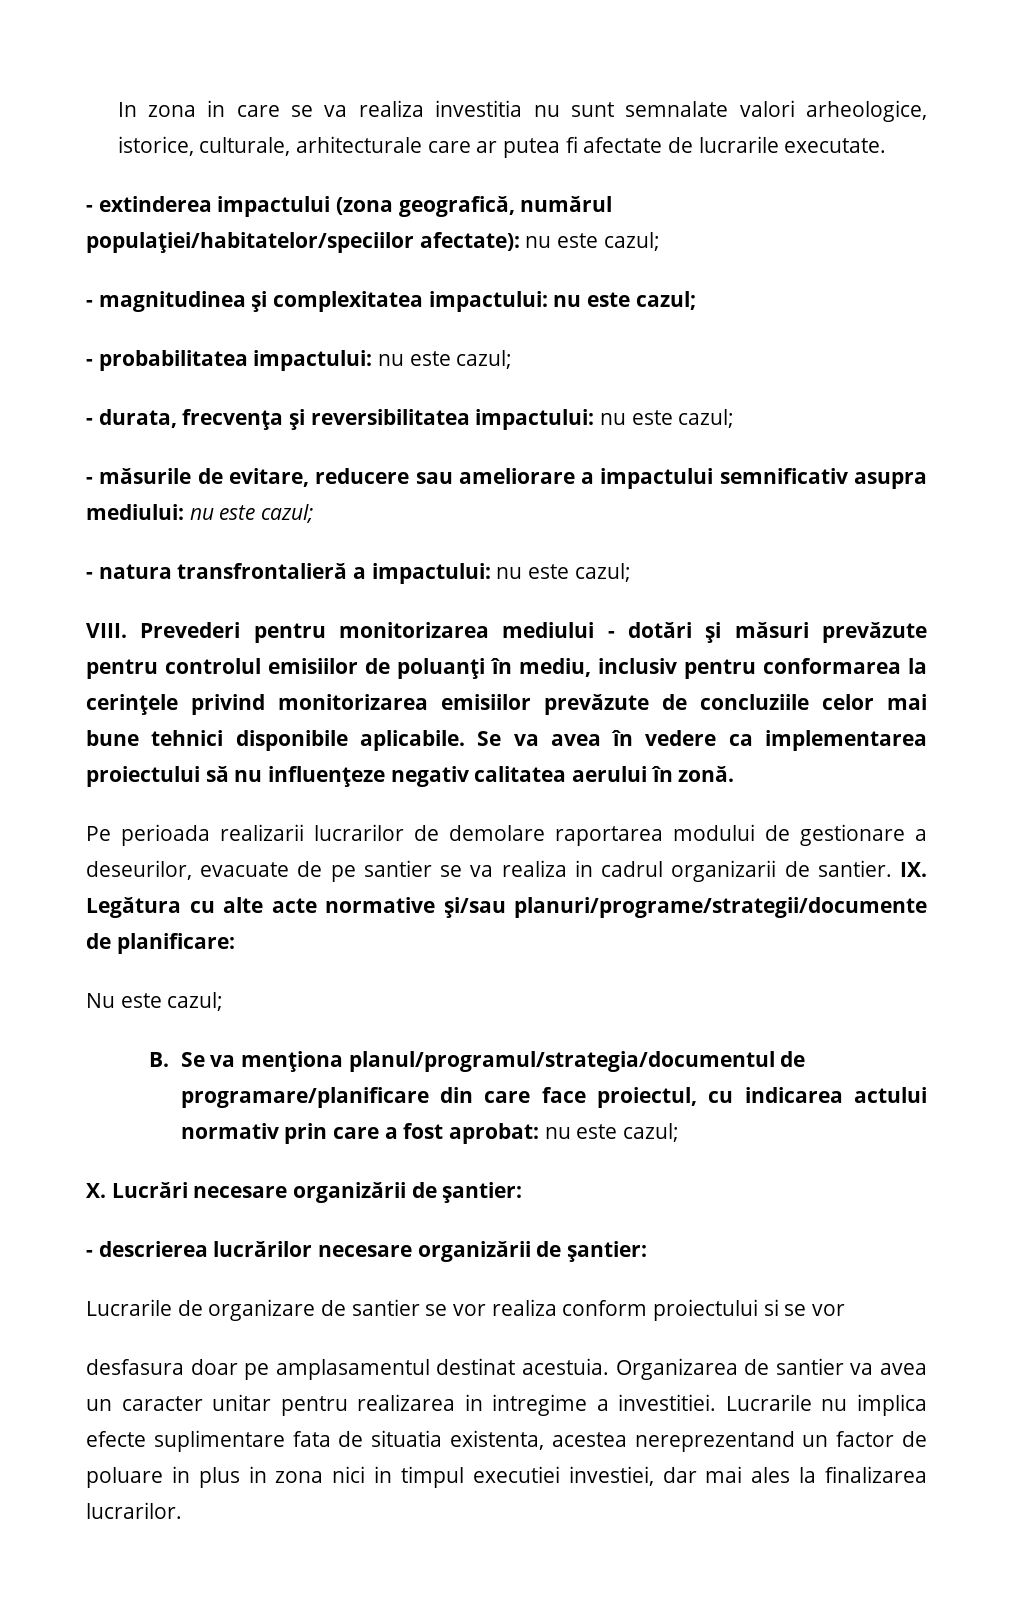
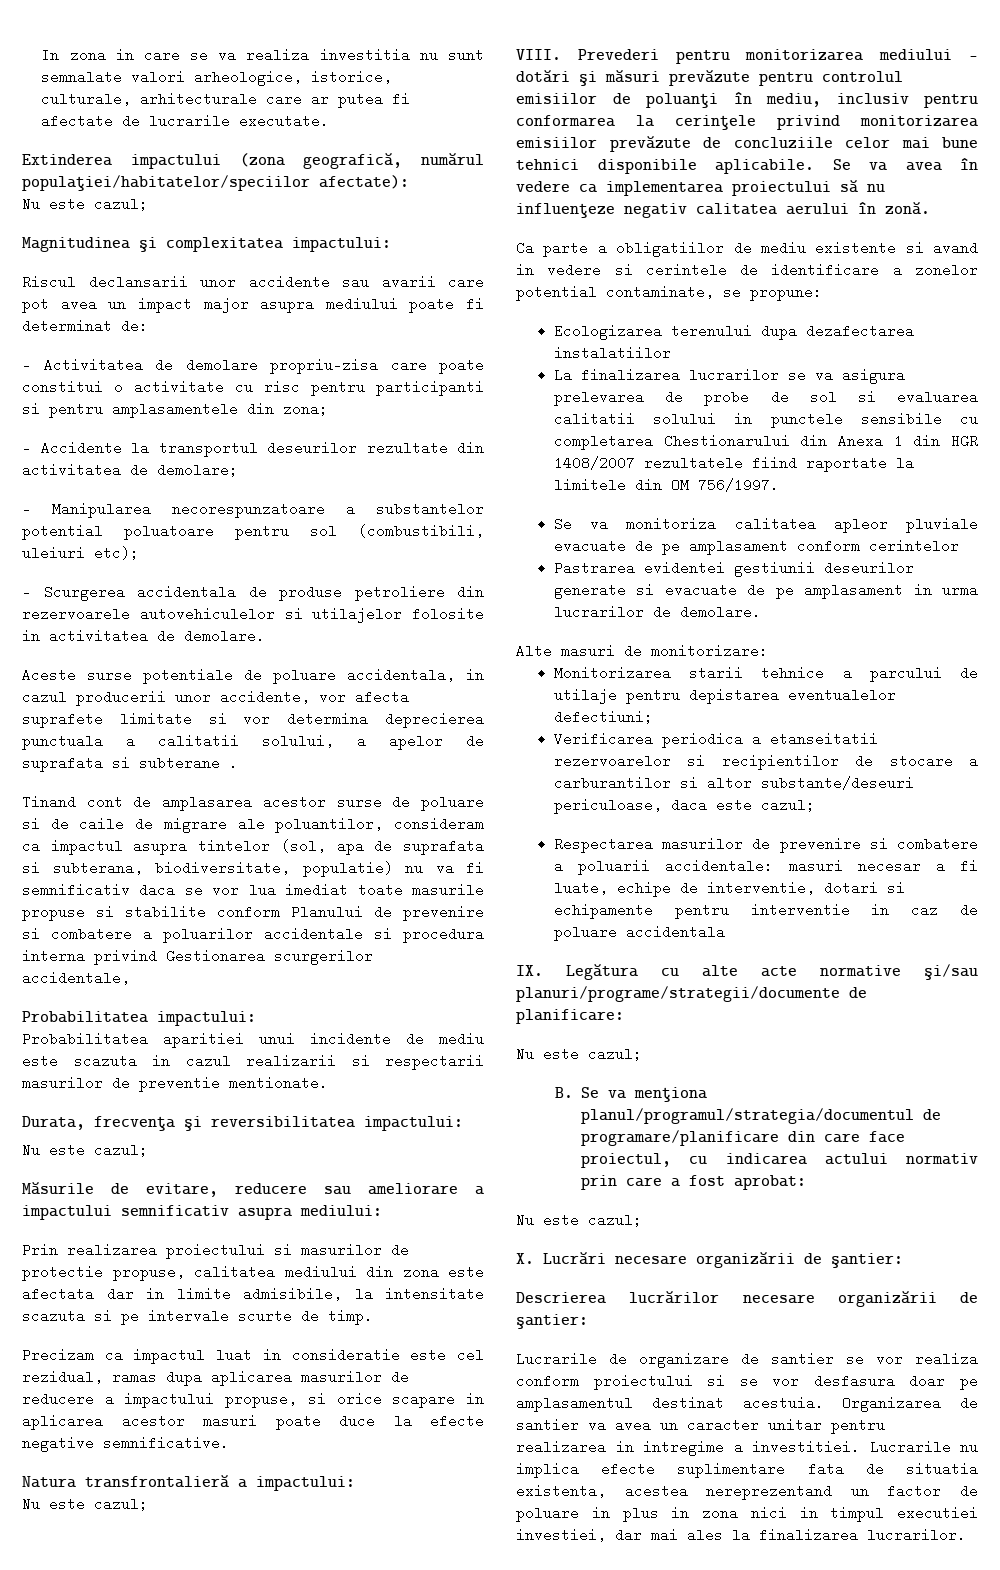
[86,196,212,212] - extinderea -> [22,154,112,166] Extinderea
[525,232,660,251] [86,291,246,312] nu este cazul; // - magnitudinea -> [22,197,148,211] [22,237,130,252] // Nu este cazul; // Magnitudinea
[553,291,696,310] [86,350,513,371] [86,409,177,428] nu este cazul; // - probabilitatea impactului: nu este cazul; // - durata, -> [22,275,484,289] [22,297,484,313] [22,319,148,333] [22,358,484,374] [22,380,484,396] [22,402,328,418] [22,441,484,457] [22,463,238,477] [22,502,484,518] [22,524,484,540] [22,546,139,560] [22,585,484,601] [22,607,484,623] [22,629,265,643] [22,668,484,684] [22,690,409,706] [22,712,485,728] [22,734,484,750] [22,756,238,772] [22,795,485,811] [22,817,485,833] [22,839,485,855] [22,861,484,877] [22,883,484,897] [22,905,484,921] [22,927,484,943] [22,949,373,965] [22,971,130,985] [22,1011,256,1026] [22,1032,484,1048] [22,1054,484,1070] [22,1076,328,1092] [22,1116,85,1130] // Riscul declansarii unor accidente sau avarii care pot avea un impact major asupra mediului poate fi determinat de: // - Activitatea de demolare propriu-zisa care poate constitui o activitate cu risc pentru participanti si pentru amplasamentele din zona; // - Accidente la transportul deseurilor rezultate din activitatea de demolare; // - Manipularea necorespunzatoare a substantelor potential poluatoare pentru sol (combustibili, uleiuri etc); // - Scurgerea accidentala de produse petroliere din rezervoarele autovehiculelor si utilajelor folosite in activitatea de demolare. // Aceste surse potentiale de poluare accidentala, in cazul producerii unor accidente, vor afecta suprafete limitate si vor determina deprecierea punctuala a calitatii solului, a apelor de suprafata si subterane . // Tinand cont de amplasarea acestor surse de poluare si de caile de migrare ale poluantilor, consideram ca impactul asupra tintelor (sol, apa de suprafata si subterana, biodiversitate, populatie) nu va fi semnificativ daca se vor lua imediat toate masurile propuse si stabilite conform Planului de prevenire si combatere a poluarilor accidentale si procedura interna privind Gestionarea scurgerilor accidentale, // Probabilitatea impactului: // Probabilitatea aparitiei unui incidente de mediu este scazuta in cazul realizarii si respectarii masurilor de preventie mentionate. // Durata,
[600,409,735,428] [86,468,192,484] nu este cazul; // - măsurile -> [22,1143,148,1157] [22,1182,94,1195] // Nu este cazul; // Măsurile
[189,504,314,523] [86,564,172,579] nu este cazul; // - natura -> [22,1243,409,1259] [22,1265,484,1281] [22,1287,484,1301] [22,1309,373,1325] [22,1348,485,1364] [22,1370,409,1386] [22,1392,484,1408] [22,1414,484,1430] [22,1436,229,1452] [22,1476,76,1488] // Prin realizarea proiectului si masurilor de protectie propuse, calitatea mediului din zona este afectata dar in limite admisibile, la intensitate scazuta si pe intervale scurte de timp. // Precizam ca impactul luat in consideratie este cel rezidual, ramas dupa aplicarea masurilor de reducere a impactului propuse, si orice scapare in aplicarea acestor masuri poate duce la efecte negative semnificative. // Natura
[496,567,523,579] nu -> [22,1497,40,1511] // Nu
[86,824,927,846] [86,860,892,882] Pe perioada realizarii lucrarilor de demolare raportarea modului de gestionare a deseurilor, evacuate de pe santier se va realiza in cadrul organizarii de santier. -> [516,241,978,257] [516,263,978,277] [516,285,822,301] [554,324,915,340] [554,346,672,360] [554,368,906,384] [554,390,978,406] [554,412,978,428] [554,434,978,450] [554,456,915,472] [554,478,780,492] [554,517,978,533] [554,539,960,555] [554,561,915,577] [554,583,978,599] [554,605,762,619] [516,644,768,658] [554,666,978,682] [554,688,897,704] [554,710,654,724] [554,732,879,748] [554,754,978,770] [554,776,915,790] [554,798,816,814] [554,837,978,853] [554,859,978,875] [554,881,906,897] [554,903,978,919] [554,925,726,941] Ca parte a obligatiilor de mediu existente si avand in vedere si cerintele de identificare a zonelor potential contaminate, se propune: // Ecologizarea terenului dupa dezafectarea instalatiilor // La finalizarea lucrarilor se va asigura prelevarea de probe de sol si evaluarea calitatii solului in punctele sensibile cu completarea Chestionarului din Anexa 1 din HGR 1408/2007 rezultatele fiind raportate la limitele din OM 756/1997. // Se va monitoriza calitatea apleor pluviale evacuate de pe amplasament conform cerintelor // Pastrarea evidentei gestiunii deseurilor generate si evacuate de pe amplasament in urma lucrarilor de demolare. // Alte masuri de monitorizare: // Monitorizarea starii tehnice a parcului de utilaje pentru depistarea eventualelor defectiuni; // Verificarea periodica a etanseitatii rezervoarelor si recipientilor de stocare a carburantilor si altor substante/deseuri periculoase, daca este cazul; // Respectarea masurilor de prevenire si combatere a poluarii accidentale: masuri necesar a fi luate, echipe de interventie, dotari si echipamente pentru interventie in caz de poluare accidentala //
[544,1127,571,1139] nu -> [516,1213,534,1227] // Nu
[86,1241,208,1257] - descrierea -> [516,1292,606,1304] Descrierea
(846, 1310) // -> (800, 1382) none

